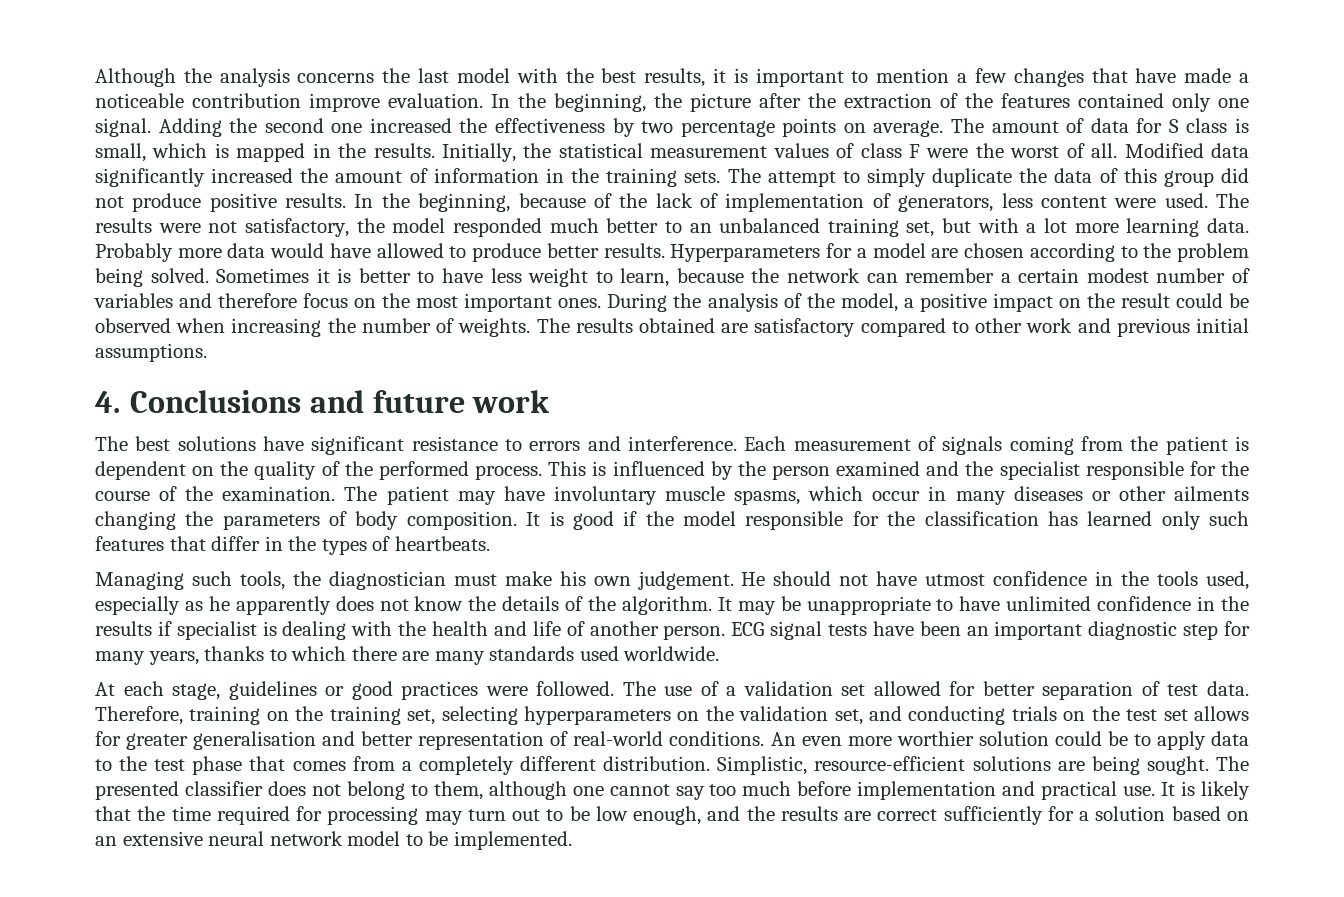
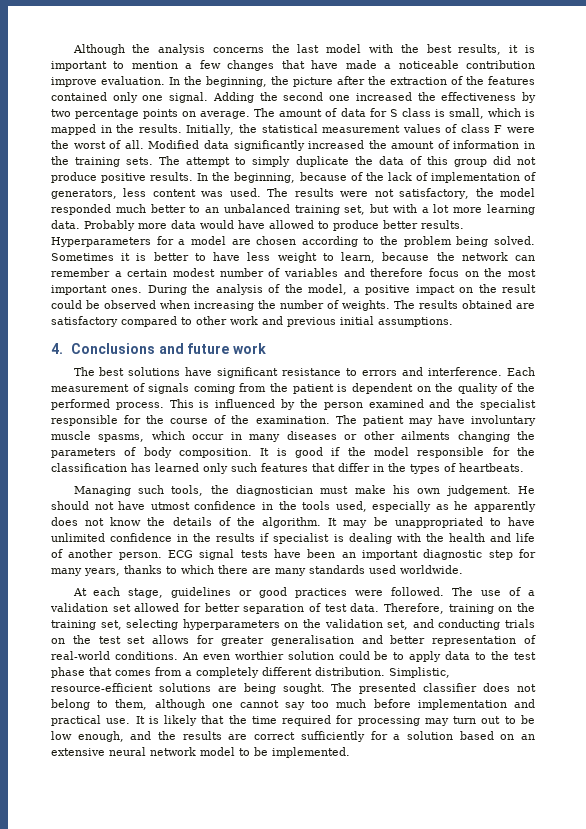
[1114,198,1157,208] were -> [201,191,224,197] was
[806,596,931,615] unappropriate -> [394,517,483,528] unappropriated
[847,736,892,746] more -> (230, 657) none

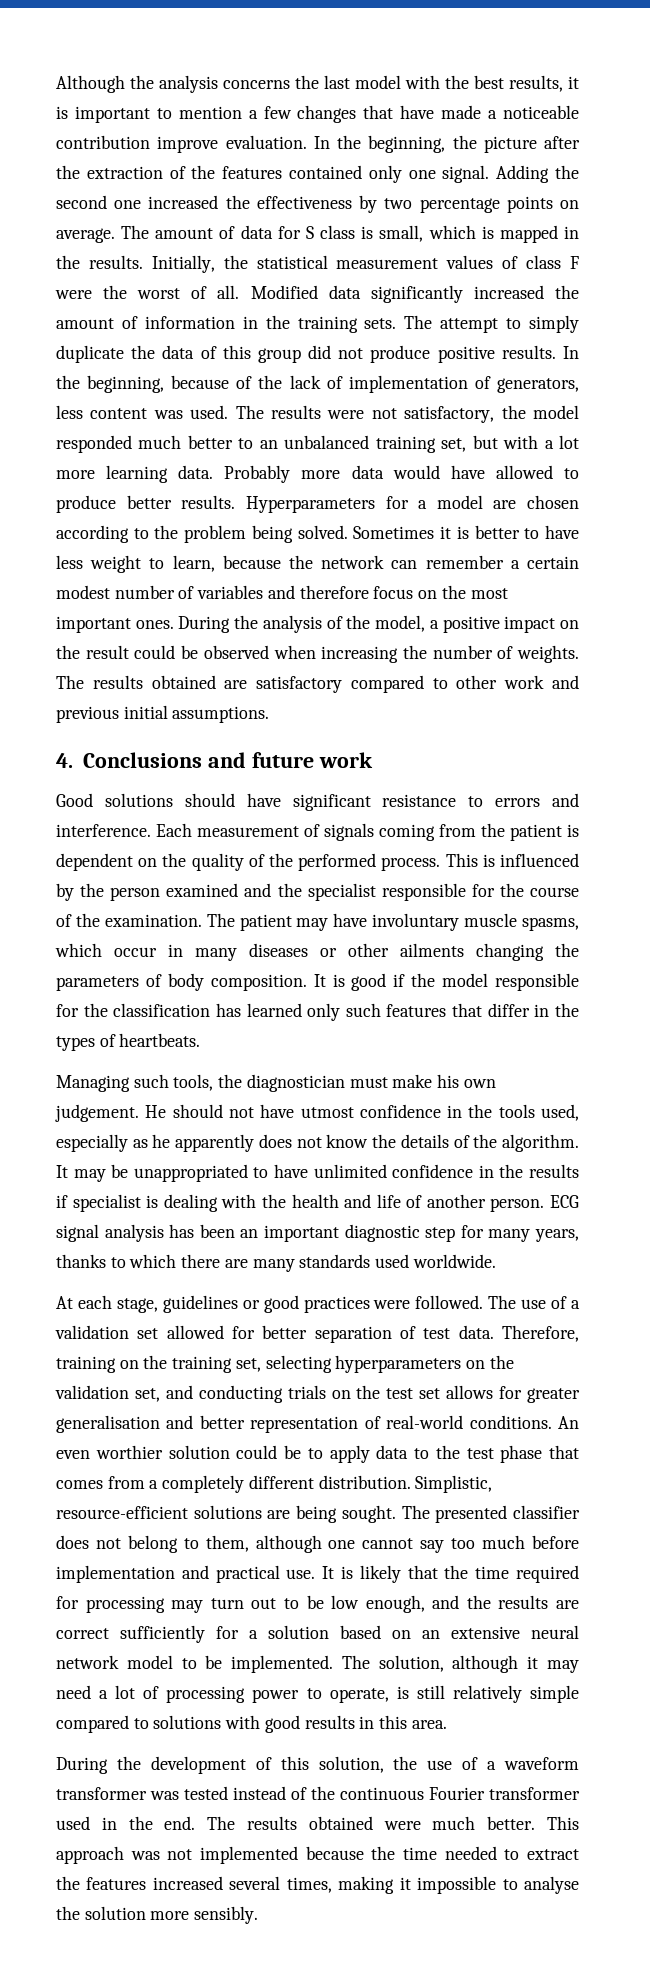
[73,367,181,376] The best solutions -> [56,793,235,807] Good solutions should
[240,549,301,558] tests have -> [104,1224,195,1242] analysis has
(350, 752) none -> [341,1655,579,1673] [56,1685,579,1703] [56,1715,447,1733] [56,1756,579,1774] [56,1786,580,1800] [56,1816,579,1830] [56,1846,579,1864] [56,1876,580,1894] [56,1906,259,1924] The solution, although it may need a lot of processing power to operate, is still relatively simple compared to solutions with good results in this area. // During the development of this solution, the use of a waveform transformer was tested instead of the continuous Fourier transformer used in the end. The results obtained were much better. This approach was not implemented because the time needed to extract the features increased several times, making it impossible to analyse the solution more sensibly.

